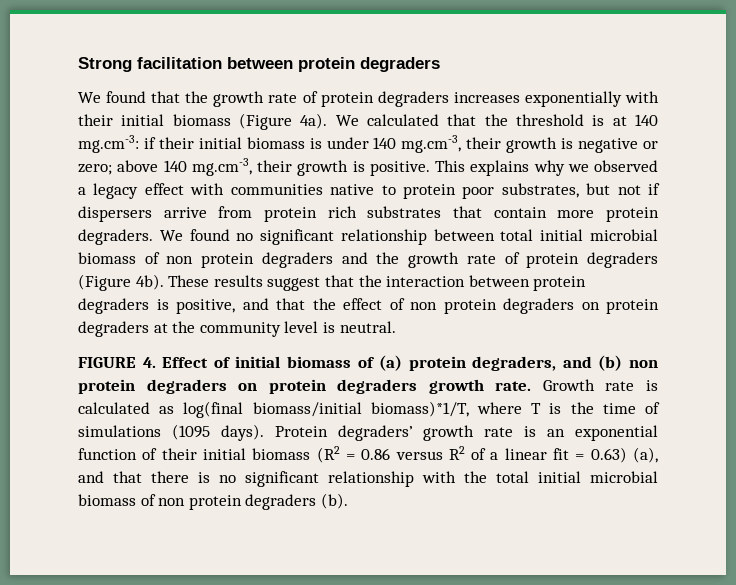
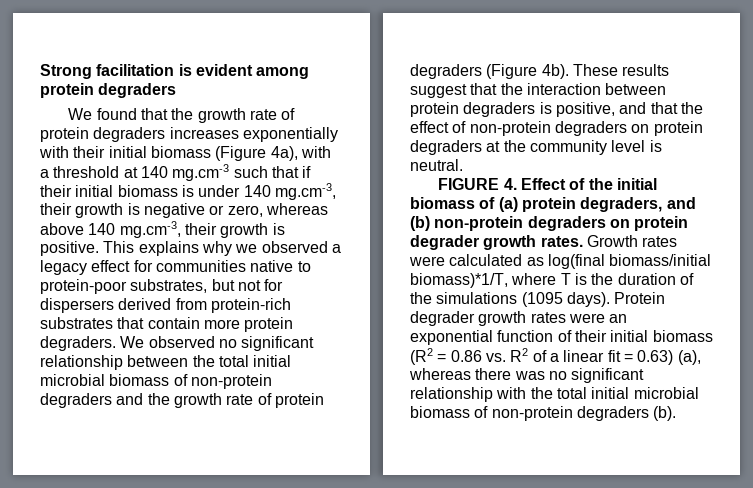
[227,57,293,69] between -> [178,64,310,79] is evident among
[300,113,658,129] [78,135,139,153] 4a). We calculated that the threshold is at 140 mg.cm-3: -> [270,146,331,161] [40,164,299,181] 4a), with a threshold at 140 mg.cm-3 such that
[78,164,112,175] zero; -> [227,203,328,217] zero, whereas
[190,183,225,195] with -> [133,260,153,272] for
[402,184,495,199] protein poor -> [40,279,127,294] protein-poor
[648,183,660,195] [78,206,357,222] if dispersers arrive from protein rich -> [264,279,284,291] [40,298,291,313] for dispersers derived from protein-rich
[189,229,230,241] found -> [148,336,215,348] observed
[500,229,658,241] [78,252,255,268] total initial microbial biomass of non protein -> [192,355,292,367] [40,374,272,389] the total initial microbial biomass of non-protein
[410,299,497,314] non protein -> [469,121,551,136] non-protein
(231, 362) none -> [588,178,613,190] the
[629,360,658,368] [78,379,658,394] non protein degraders on protein degraders growth rate. Growth rate is -> [434,216,689,231] [410,235,678,250] [409,256,445,266] non-protein degraders on protein degrader growth rates. Growth rates were
[602,402,660,414] time of -> [617,273,694,285] [410,292,432,304] duration of the
[337,425,537,441] degraders’ growth rate is -> [410,311,605,326] degrader growth rates were
[395,451,443,460] versus -> [485,353,506,362] vs.
[78,471,210,483] and that there is -> [409,368,545,380] whereas there was
[158,495,242,510] non protein -> [491,406,573,421] non-protein

